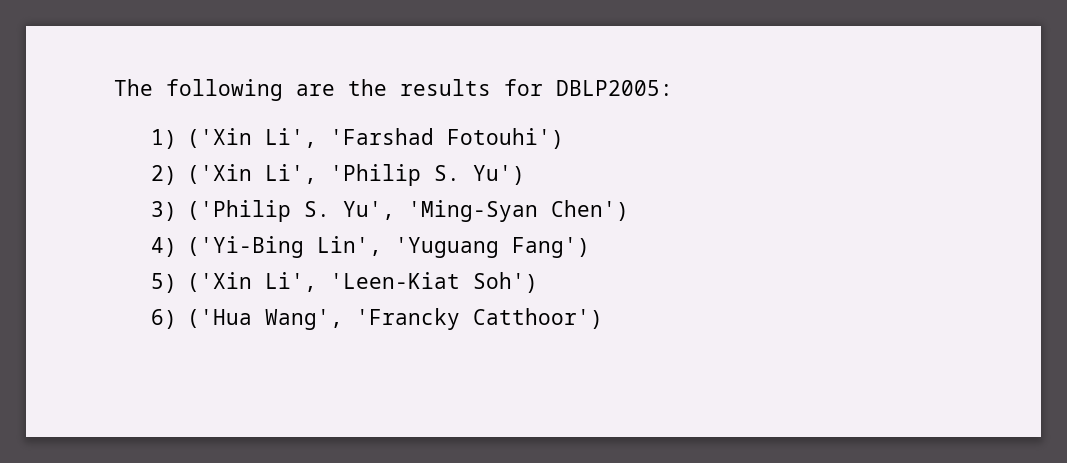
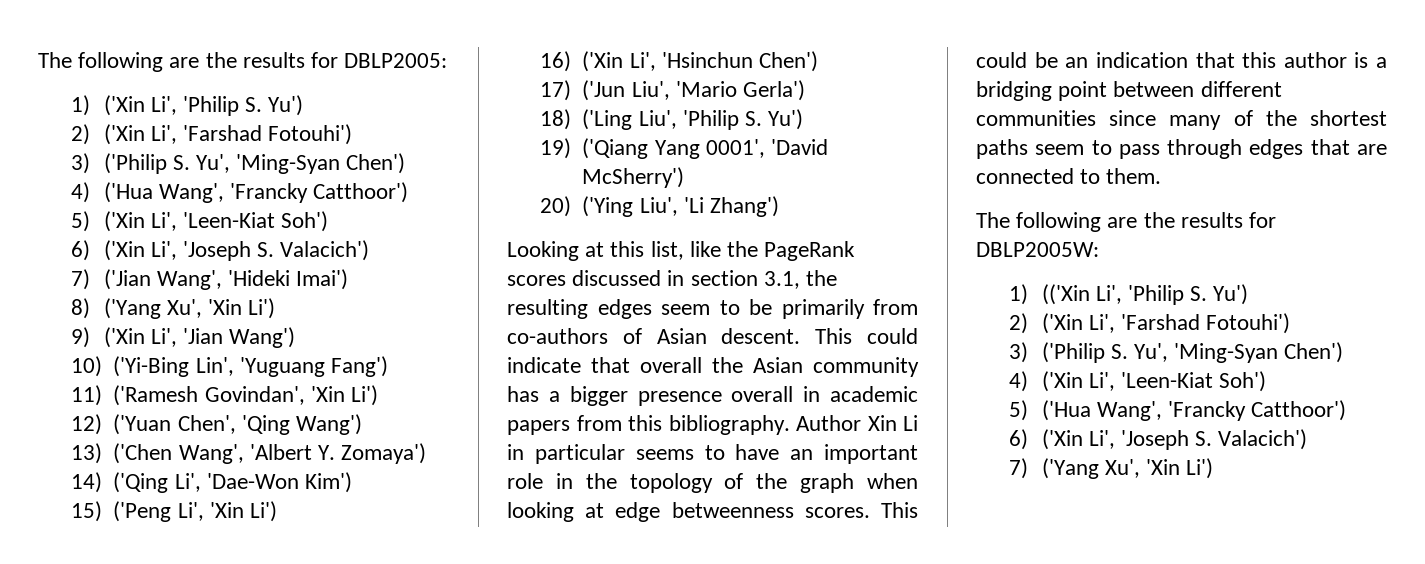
[330,128,565,149] [150,164,526,186] [150,200,630,222] [150,236,591,258] [150,272,539,293] [150,308,604,330] 'Farshad Fotouhi') // 2) ('Xin Li', 'Philip S. Yu') // 3) ('Philip S. Yu', 'Ming-Syan Chen') // 4) ('Yi-Bing Lin', 'Yuguang Fang') // 5) ('Xin Li', 'Leen-Kiat Soh') // 6) ('Hua Wang', 'Francky Catthoor') -> [183,95,304,116] [70,124,353,145] [70,153,406,174] [70,182,409,203] [70,211,329,232] [70,240,370,261] [70,269,349,290] [70,298,276,319] [70,327,296,348] [70,356,388,377] [70,385,378,406] [70,414,362,435] [70,443,427,464] [70,472,352,493] [70,501,277,522] [539,51,818,72] [539,80,805,101] [539,109,804,130] [539,138,828,159] [582,167,685,188] [539,196,779,217] [507,241,856,261] [507,270,838,289] [507,299,918,319] [507,328,918,344] [507,357,919,377] [507,386,918,406] [507,415,918,435] [507,444,918,464] [507,473,918,493] [507,502,918,522] [976,52,1387,68] [976,81,1282,101] [976,110,1387,130] [976,139,1387,159] [976,168,1162,184] [976,212,1277,232] [976,242,1099,257] [1008,284,1249,305] [1008,313,1291,334] [1008,342,1344,363] [1008,371,1267,392] [1008,400,1347,421] [1008,429,1308,450] [1008,458,1214,479] 'Philip S. Yu') // 2) ('Xin Li', 'Farshad Fotouhi') // 3) ('Philip S. Yu', 'Ming-Syan Chen') // 4) ('Hua Wang', 'Francky Catthoor') // 5) ('Xin Li', 'Leen-Kiat Soh') // 6) ('Xin Li', 'Joseph S. Valacich') // 7) ('Jian Wang', 'Hideki Imai') // 8) ('Yang Xu', 'Xin Li') // 9) ('Xin Li', 'Jian Wang') // 10) ('Yi-Bing Lin', 'Yuguang Fang') // 11) ('Ramesh Govindan', 'Xin Li') // 12) ('Yuan Chen', 'Qing Wang') // 13) ('Chen Wang', 'Albert Y. Zomaya') // 14) ('Qing Li', 'Dae-Won Kim') // 15) ('Peng Li', 'Xin Li') // 16) ('Xin Li', 'Hsinchun Chen') // 17) ('Jun Liu', 'Mario Gerla') // 18) ('Ling Liu', 'Philip S. Yu') // 19) ('Qiang Yang 0001', 'David McSherry') // 20) ('Ying Liu', 'Li Zhang') // Looking at this list, like the PageRank scores discussed in section 3.1, the resulting edges seem to be primarily from co-authors of Asian descent. This could indicate that overall the Asian community has a bigger presence overall in academic papers from this bibliography. Author Xin Li in particular seems to have an important role in the topology of the graph when looking at edge betweenness scores. This could be an indication that this author is a bridging point between different communities since many of the shortest paths seem to pass through edges that are connected to them. // The following are the results for DBLP2005W: // 1) (('Xin Li', 'Philip S. Yu') // 2) ('Xin Li', 'Farshad Fotouhi') // 3) ('Philip S. Yu', 'Ming-Syan Chen') // 4) ('Xin Li', 'Leen-Kiat Soh') // 5) ('Hua Wang', 'Francky Catthoor') // 6) ('Xin Li', 'Joseph S. Valacich') // 7) ('Yang Xu', 'Xin Li')

